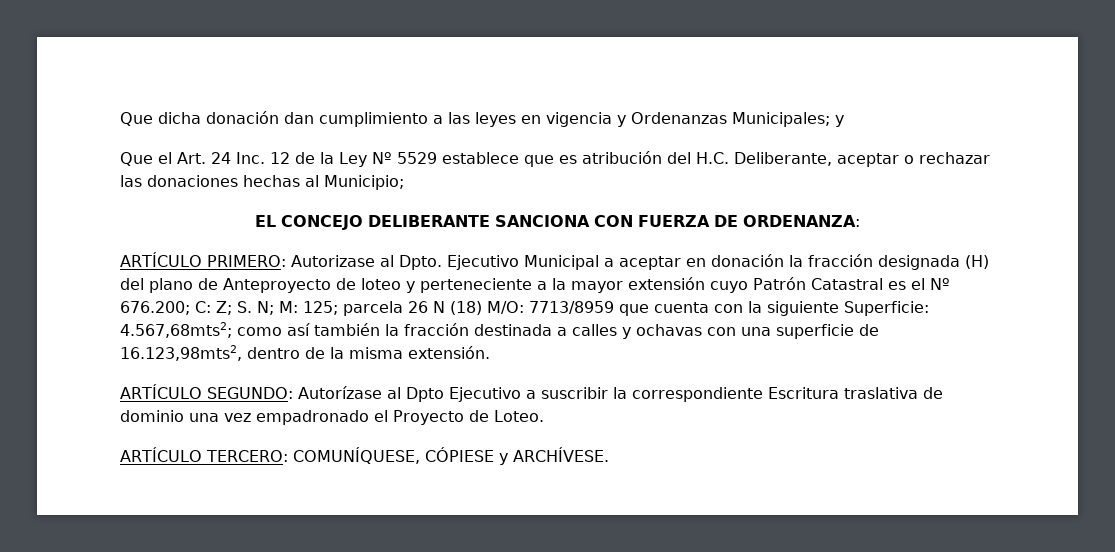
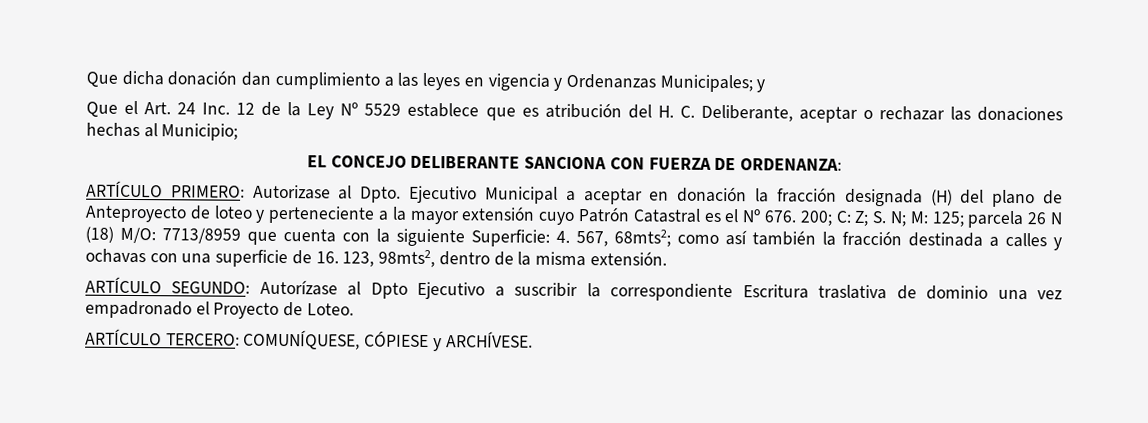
[696,152,729,164] H.C. -> [657,105,695,118] H. C.
[120,301,190,315] 676.200; -> [763,210,833,226] 676. 200;
[120,322,232,338] 4.567,68mts2; -> [556,229,671,247] 4. 567, 68mts2;
[120,345,242,361] 16.123,98mts2, -> [315,249,436,268] 16. 123, 98mts2,

